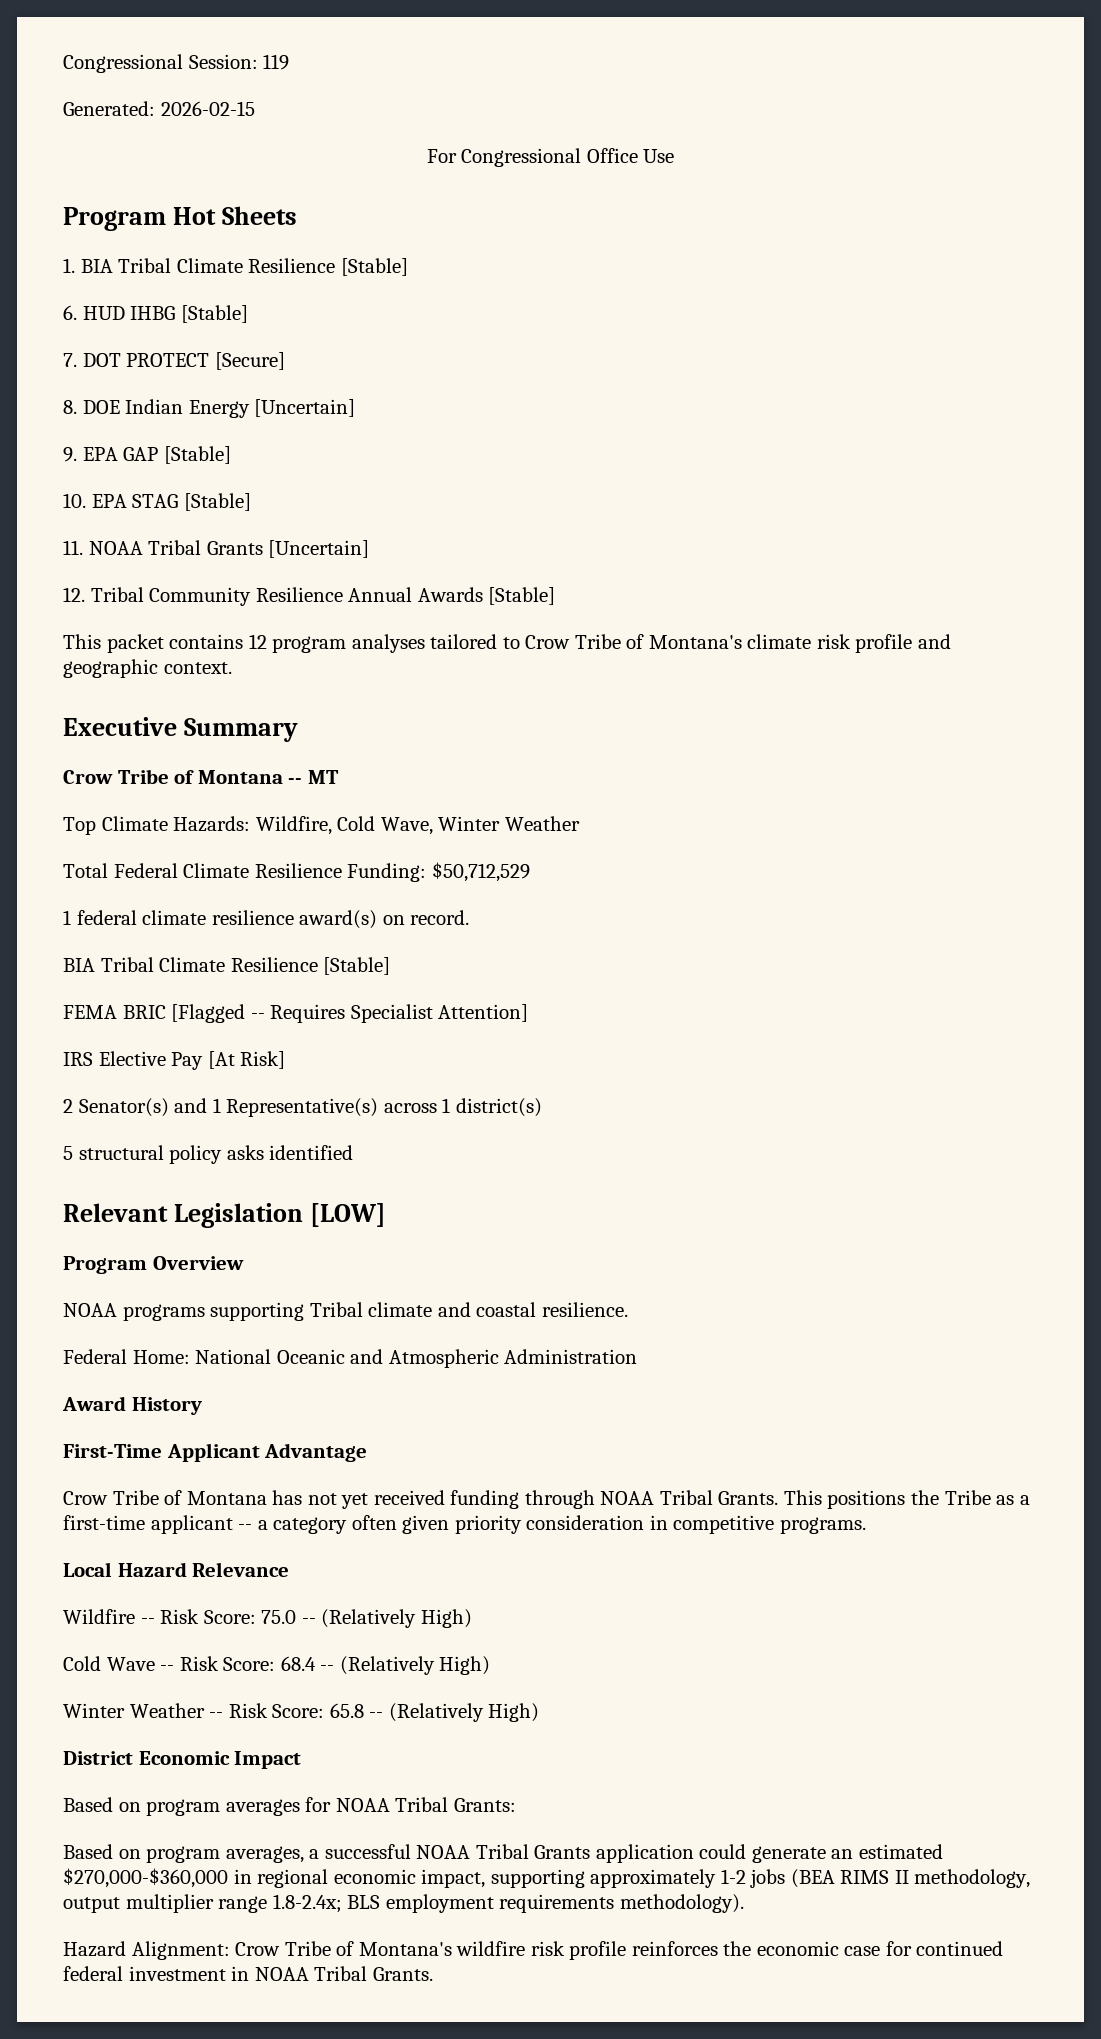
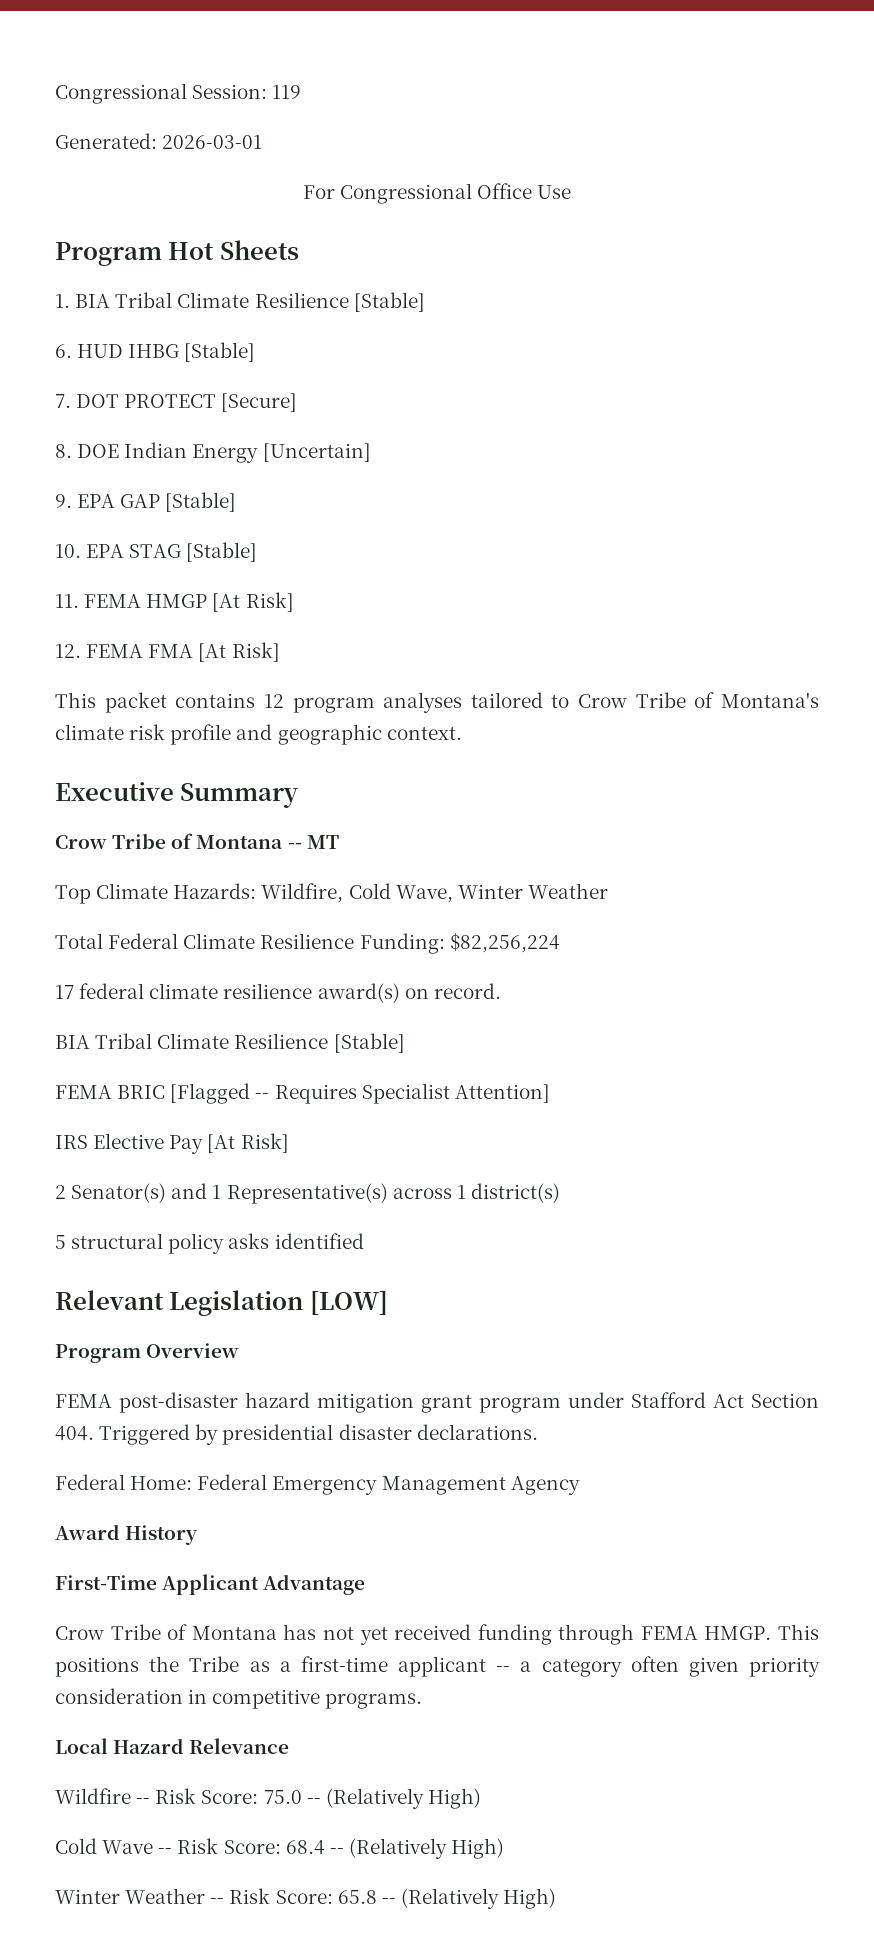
[160,101,255,116] 2026-02-15 -> [162,135,263,149] 2026-03-01
[88,540,370,558] [63,587,556,606] NOAA Tribal Grants [Uncertain] // 12. Tribal Community Resilience Annual Awards [Stable] -> [84,592,294,612] [55,642,280,662] FEMA HMGP [At Risk] // 12. FEMA FMA [At Risk]
[431,862,530,882] [63,910,71,925] $50,712,529 // 1 -> [449,933,560,953] [55,985,74,999] $82,256,224 // 17
[63,1302,628,1321] [63,1349,638,1368] NOAA programs supporting Tribal climate and coastal resilience. // Federal Home: National Oceanic and Atmospheric Administration -> [55,1392,819,1413] [55,1424,538,1445] [55,1474,580,1495] FEMA post-disaster hazard mitigation grant program under Stafford Act Section 404. Triggered by presidential disaster declarations. // Federal Home: Federal Emergency Management Agency
[600,1490,779,1505] NOAA Tribal Grants. -> [640,1626,772,1640] FEMA HMGP.
[63,1751,302,1769] [63,1797,516,1816] [63,1844,943,1863] [63,1868,1031,1888] [63,1894,744,1913] [63,1941,1004,1960] [63,1966,433,1981] // District Economic Impact // Based on program averages for NOAA Tribal Grants: // Based on program averages, a successful NOAA Tribal Grants application could generate an estimated $270,000-$360,000 in regional economic impact, supporting approximately 1-2 jobs (BEA RIMS II methodology, output multiplier range 1.8-2.4x; BLS employment requirements methodology). // Hazard Alignment: Crow Tribe of Montana's wildfire risk profile reinforces the economic case for continued federal investment in NOAA Tribal Grants. -> (557, 1898) none

